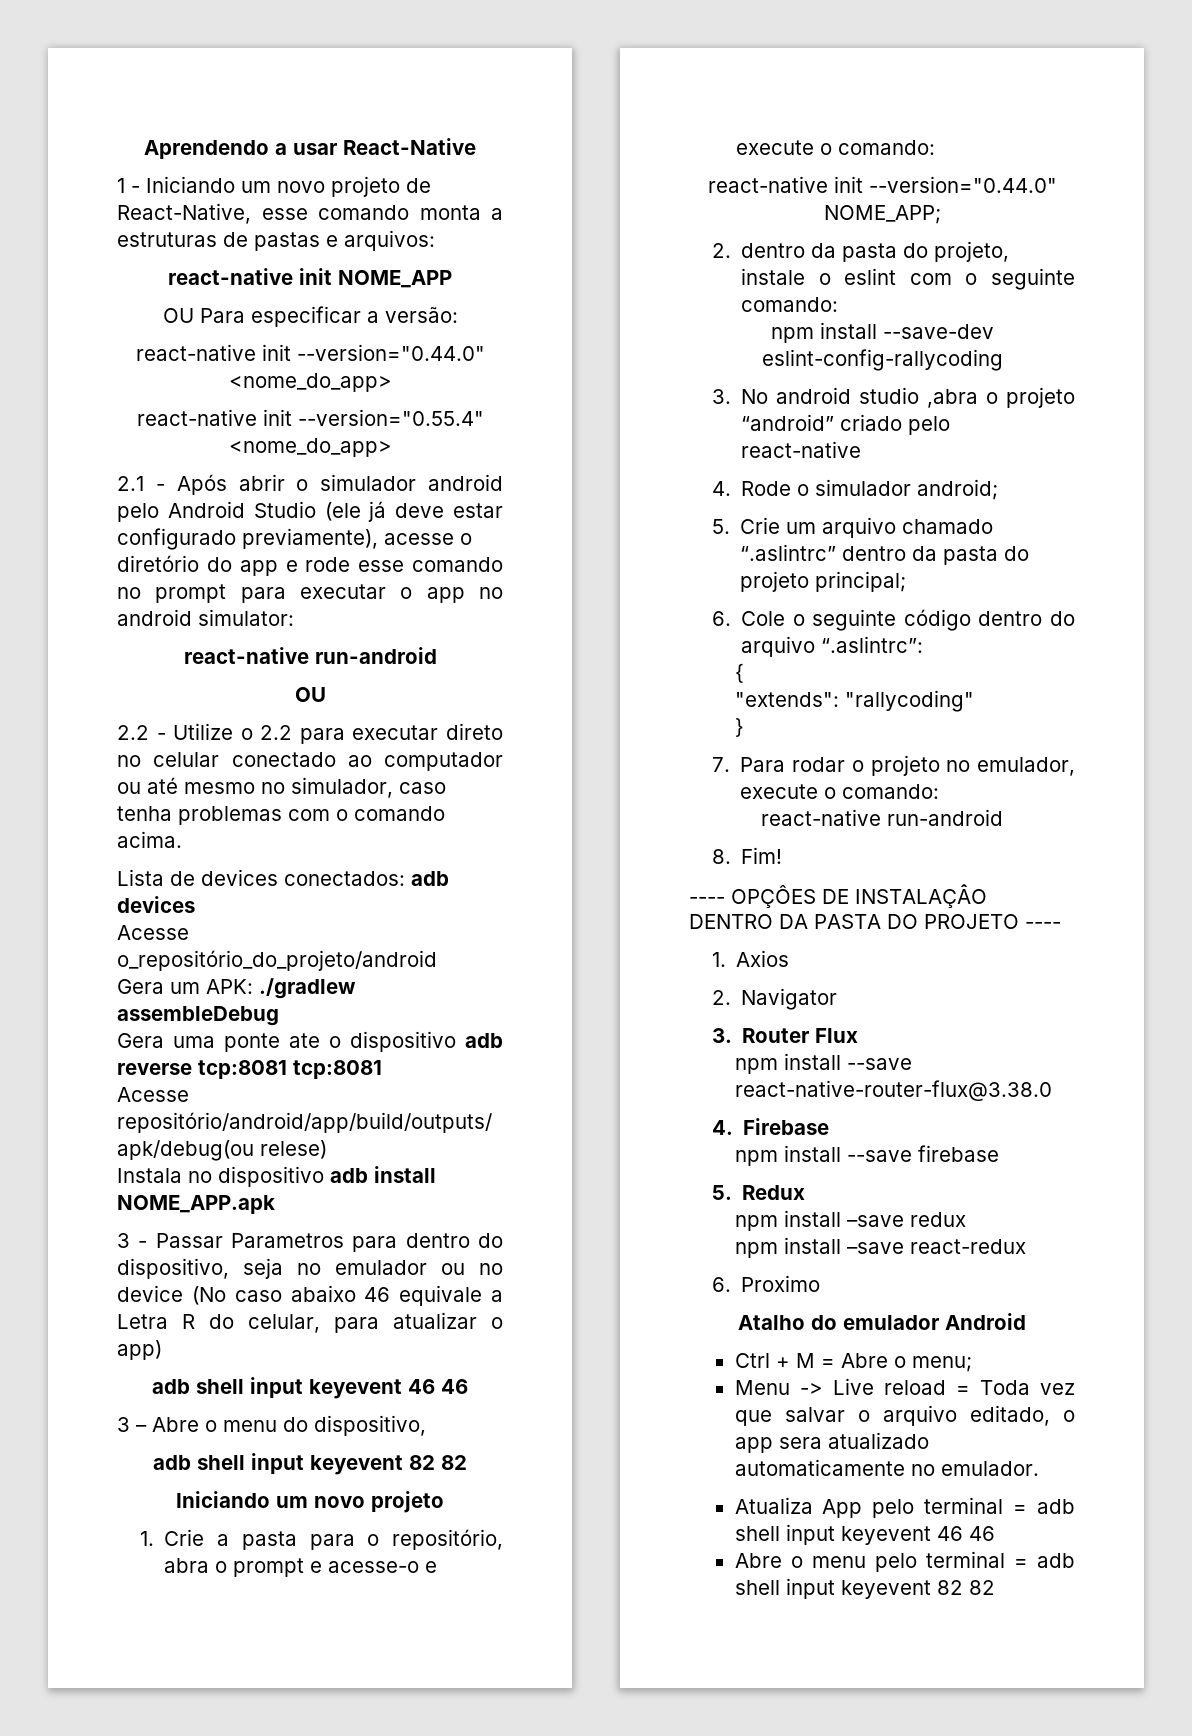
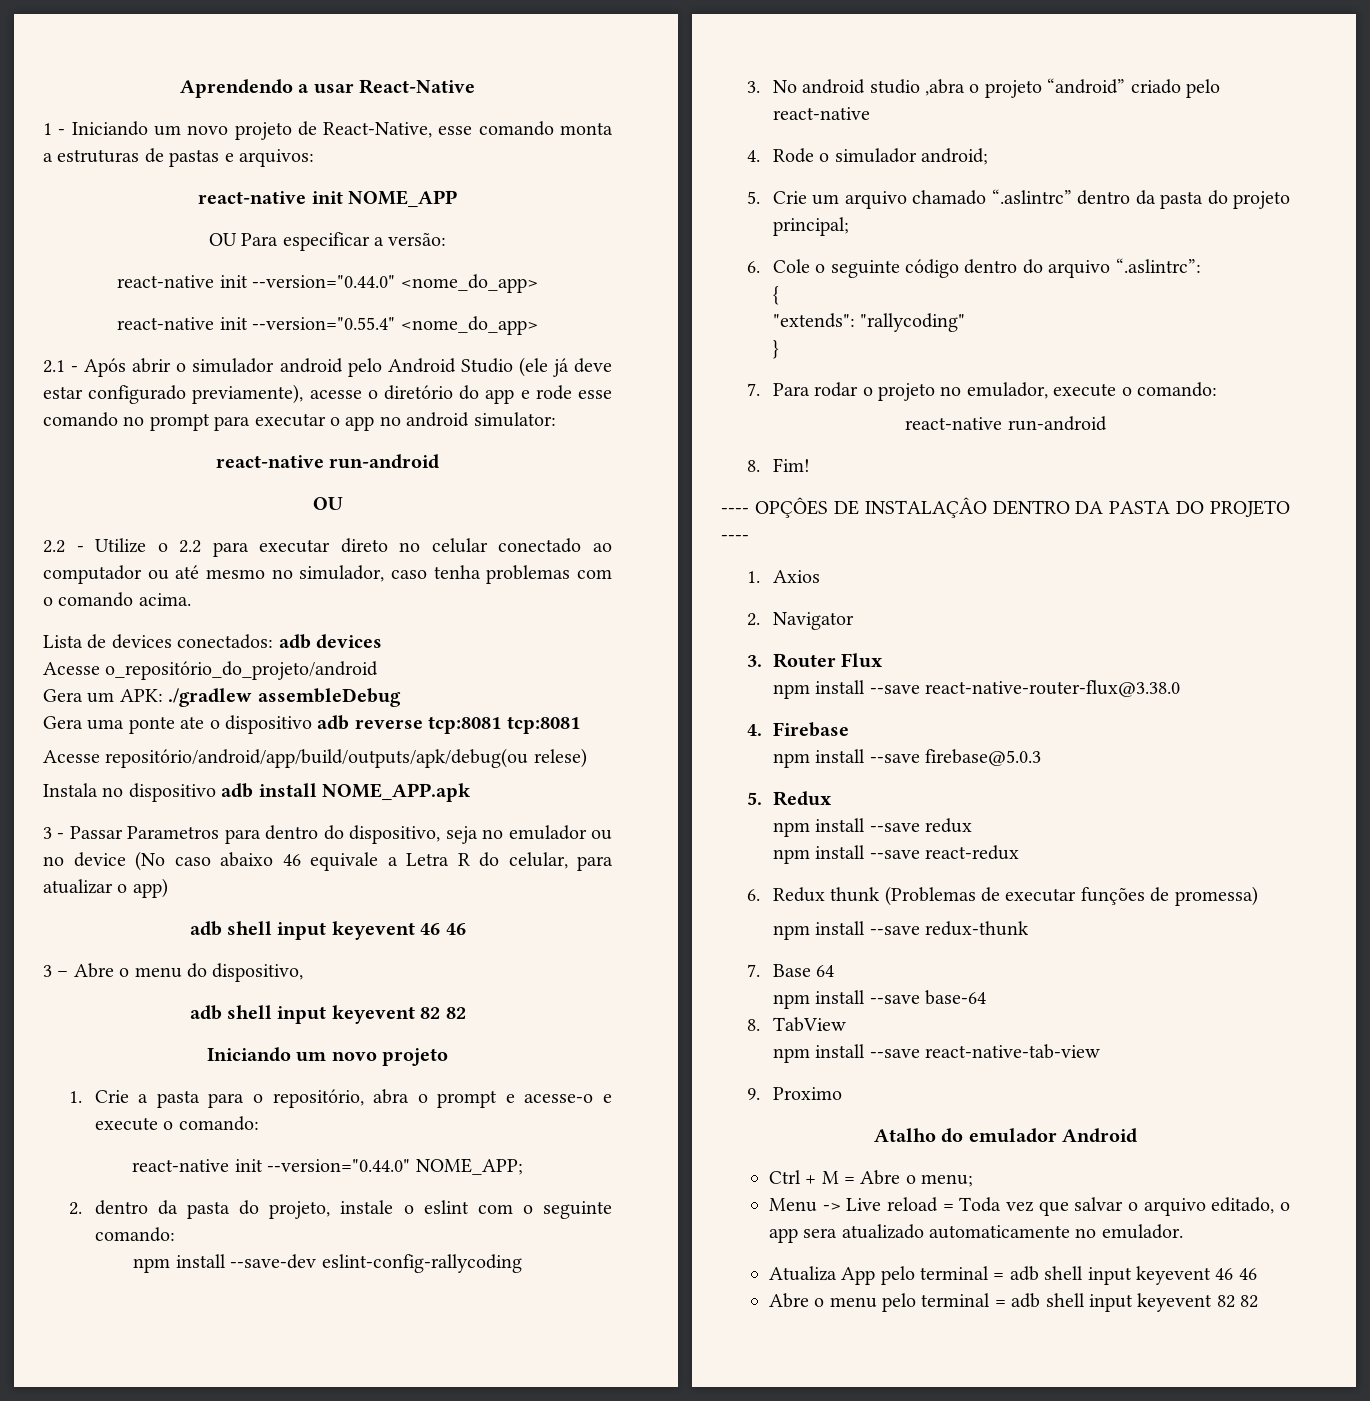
[918,1145,1000,1162] firebase -> [924,749,1041,766] firebase@5.0.3
[847,1215,905,1227] –save -> [869,823,920,832] --save
[847,1242,905,1254] –save -> [869,850,920,859] --save
(732, 1284) none -> [772,886,1258,906] [772,921,1029,940] [746,964,835,977] [772,990,986,1009] [746,1017,846,1032] [772,1044,1100,1063] [746,1088,760,1100] Redux thunk (Problemas de executar funções de promessa) // npm install --save redux-thunk // 7. Base 64 // npm install --save base-64 // 8. TabView // npm install --save react-native-tab-view // 9.

